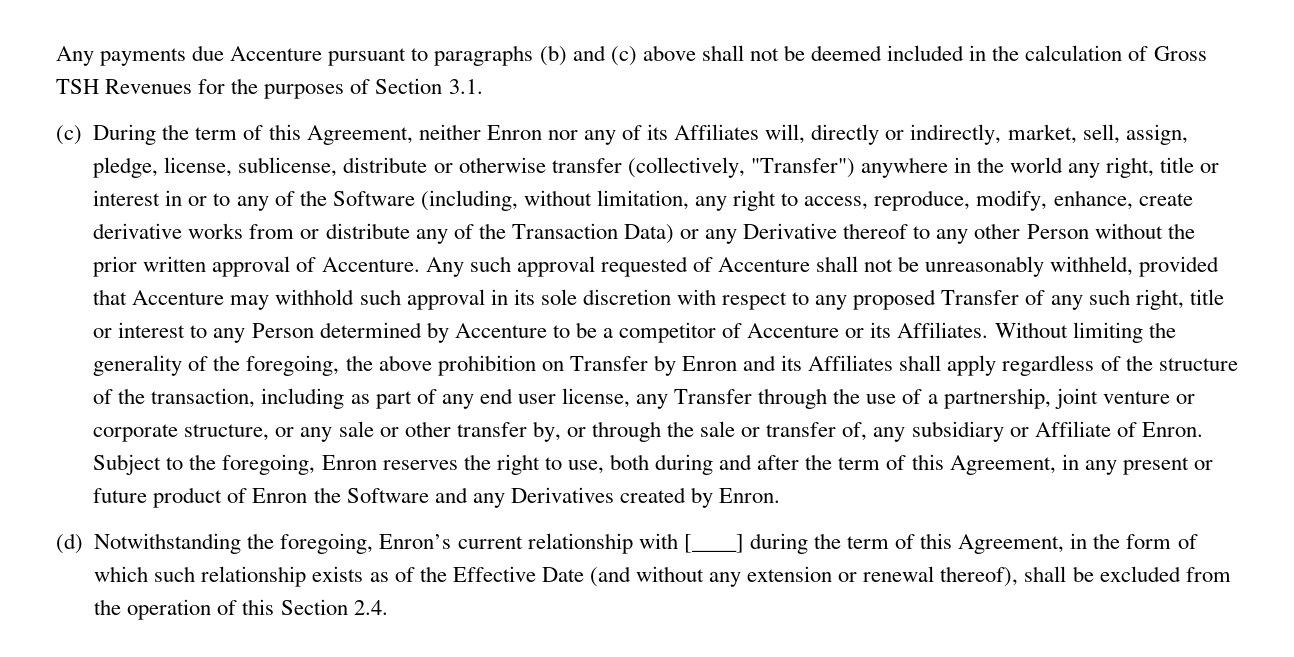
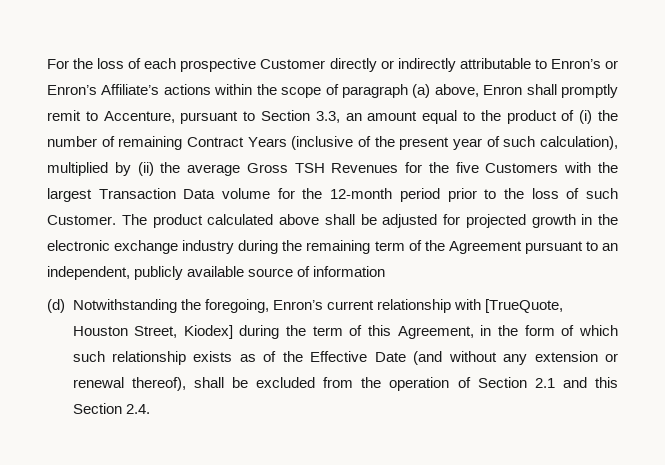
[56,45,1149,66] Any payments due Accenture pursuant to paragraphs (b) and (c) above shall not be deemed included in the calculation of -> [47,58,619,72] [47,84,618,98] [47,110,618,124] [47,136,618,150] [47,162,241,176] For the loss of each prospective Customer directly or indirectly attributable to Enron’s or Enron’s Affiliate’s actions within the scope of paragraph (a) above, Enron shall promptly remit to Accenture, pursuant to Section 3.3, an amount equal to the product of (i) the number of remaining Contract Years (inclusive of the present year of such calculation), multiplied by (ii) the average
[264,78,483,99] [56,124,1188,145] [93,157,1220,178] [93,190,1193,211] [93,223,1195,244] [93,256,1220,277] [93,289,1224,310] [93,322,1176,343] [93,355,1238,376] [93,388,1195,409] [93,421,1203,442] [93,454,1213,475] [93,487,781,508] purposes of Section 3.1. // (c) During the term of this Agreement, neither Enron nor any of its Affiliates will, directly or indirectly, market, sell, assign, pledge, license, sublicense, distribute or otherwise transfer (collectively, "Transfer") anywhere in the world any right, title or interest in or to any of the Software (including, without limitation, any right to access, reproduce, modify, enhance, create derivative works from or distribute any of the Transaction Data) or any Derivative thereof to any other Person without the prior written approval of Accenture. Any such approval requested of Accenture shall not be unreasonably withheld, provided that Accenture may withhold such approval in its sole discretion with respect to any proposed Transfer of any such right, title or interest to any Person determined by Accenture to be a competitor of Accenture or its Affiliates. Without limiting the generality of the foregoing, the above prohibition on Transfer by Enron and its Affiliates shall apply regardless of the structure of the transaction, including as part of any end user license, any Transfer through the use of a partnership, joint venture or corporate structure, or any sale or other transfer by, or through the sale or transfer of, any subsidiary or Affiliate of Enron. Subject to the foregoing, Enron reserves the right to use, both during and after the term of this Agreement, in any present or future product of Enron the Software and any Derivatives created by Enron. -> [455,162,618,173] [47,188,618,202] [47,214,618,228] [47,240,618,254] [47,266,386,280] five Customers with the largest Transaction Data volume for the 12-month period prior to the loss of such Customer. The product calculated above shall be adjusted for projected growth in the electronic exchange industry during the remaining term of the Agreement pursuant to an independent, publicly available source of information
[683,534,744,553] [____] -> [484,299,563,313] [72,325,233,339] [TrueQuote, Houston Street, Kiodex]
(238, 607) none -> [477,377,587,388] Section 2.1 and

